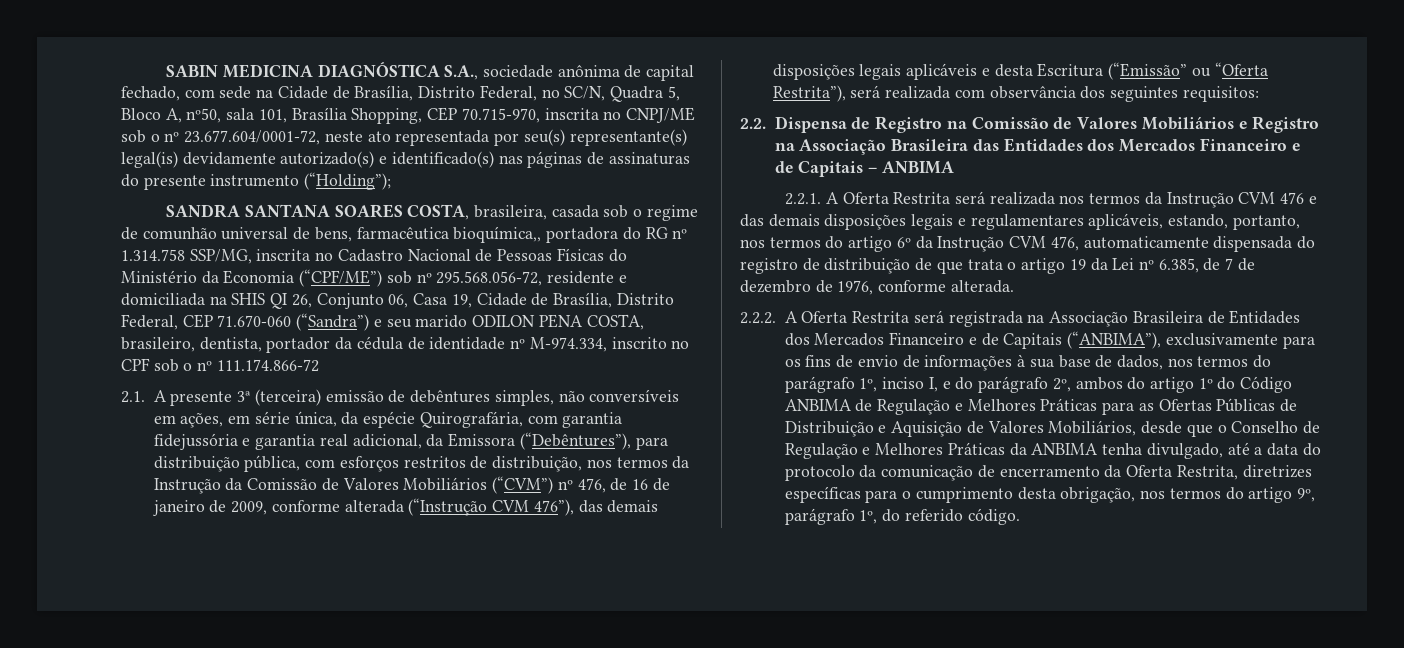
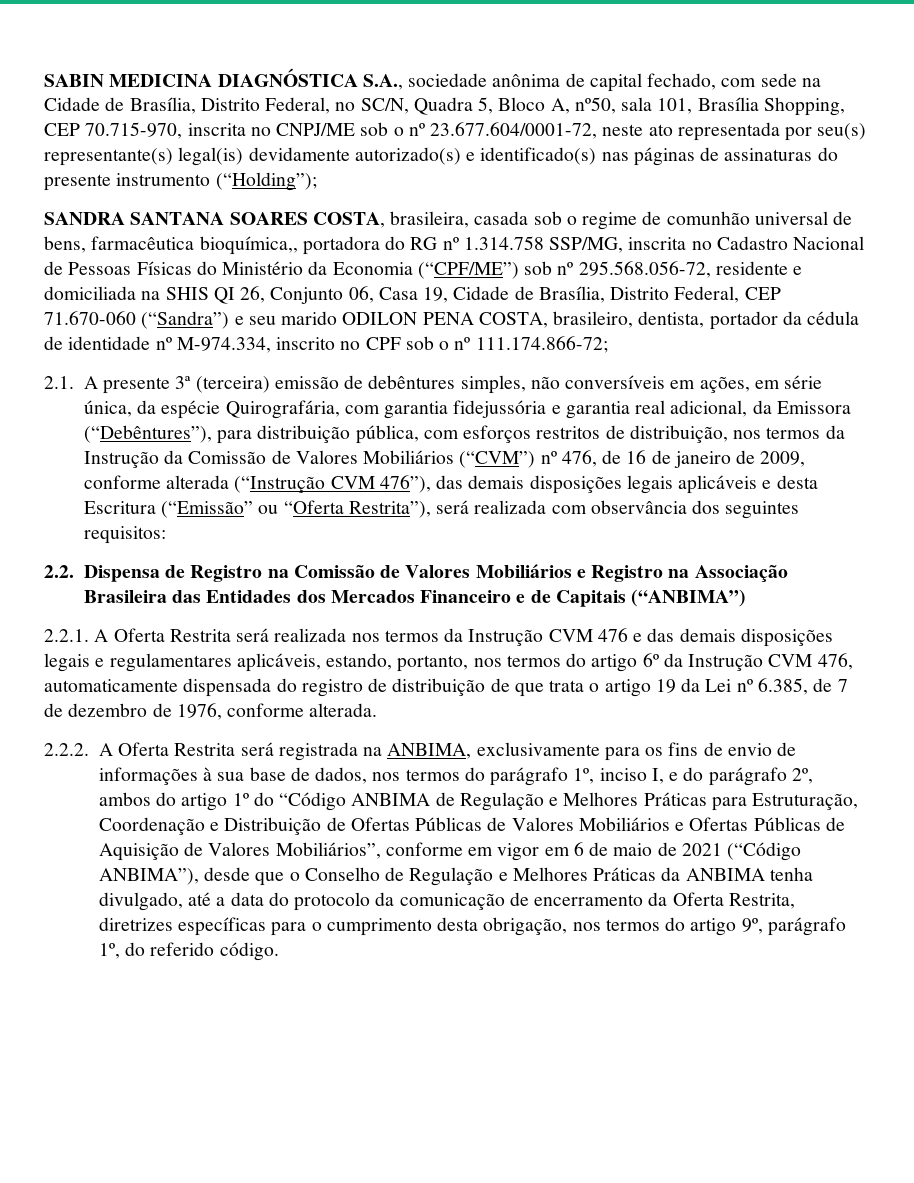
[216,359,319,372] 111.174.866-72 -> [475,336,608,353] 111.174.866-72;
[868,161,954,174] – ANBIMA -> [631,589,747,607] (“ANBIMA”)
[1049,310,1301,327] [784,331,1162,349] Associação Brasileira de Entidades dos Mercados Financeiro e de Capitais (“ANBIMA”), -> [387,743,472,759] ANBIMA,
[1240,376,1293,393] Código -> [279,792,347,811] “Código
[1138,398,1297,412] [784,420,1137,437] as Ofertas Públicas de Distribuição e Aquisição de Valores Mobiliários, -> [752,793,859,810] [98,817,845,835] [98,842,802,861] [98,868,199,885] Estruturação, Coordenação e Distribuição de Ofertas Públicas de Valores Mobiliários e Ofertas Públicas de Aquisição de Valores Mobiliários”, conforme em vigor em 6 de maio de 2021 (“Código ANBIMA”),

